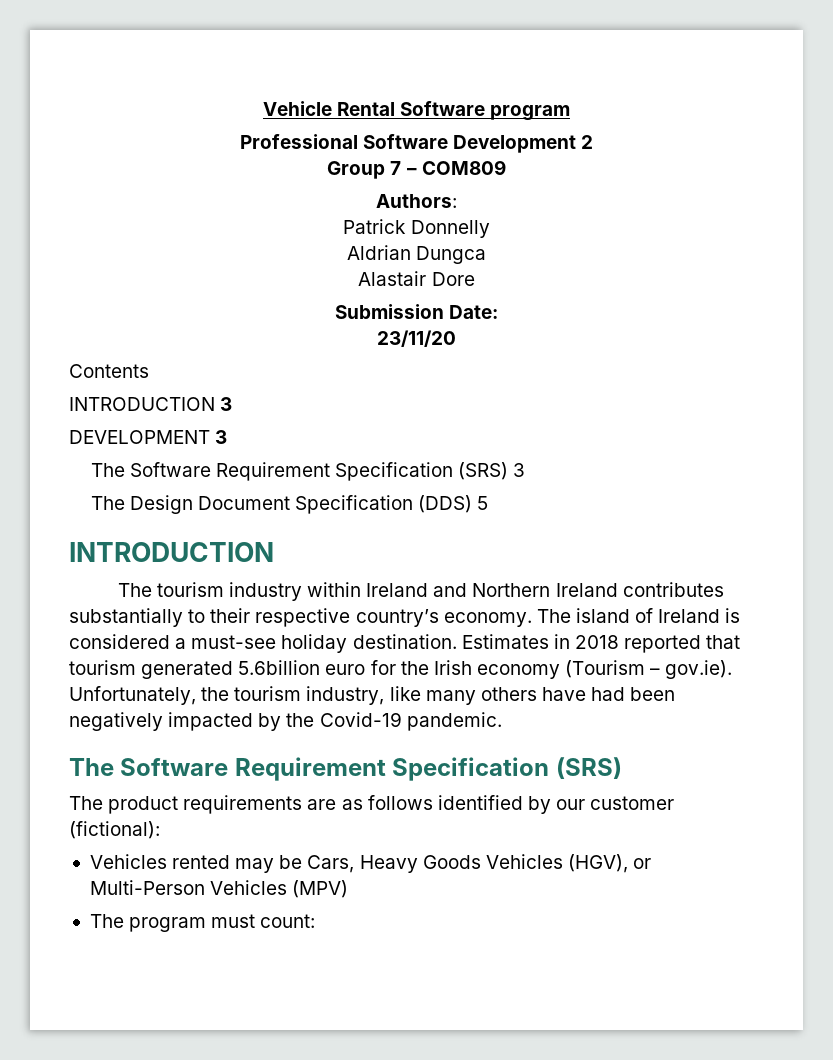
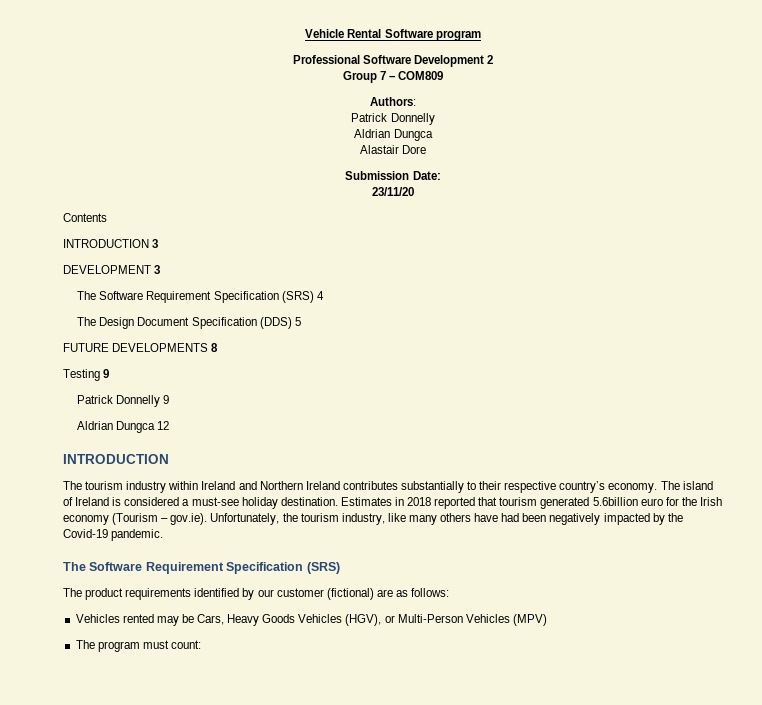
[513,463,526,477] 3 -> [316,291,324,300] 4
(489, 503) none -> [63,343,219,352] [63,369,110,381] [77,395,170,407] [77,421,170,433] // FUTURE DEVELOPMENTS 8 // Testing 9 // Patrick Donnelly 9 // Aldrian Dungca 12
[307,795,433,810] are as follows -> (192, 594) none
[69,821,160,839] (fictional): -> [326,588,450,600] (fictional) are as follows:

